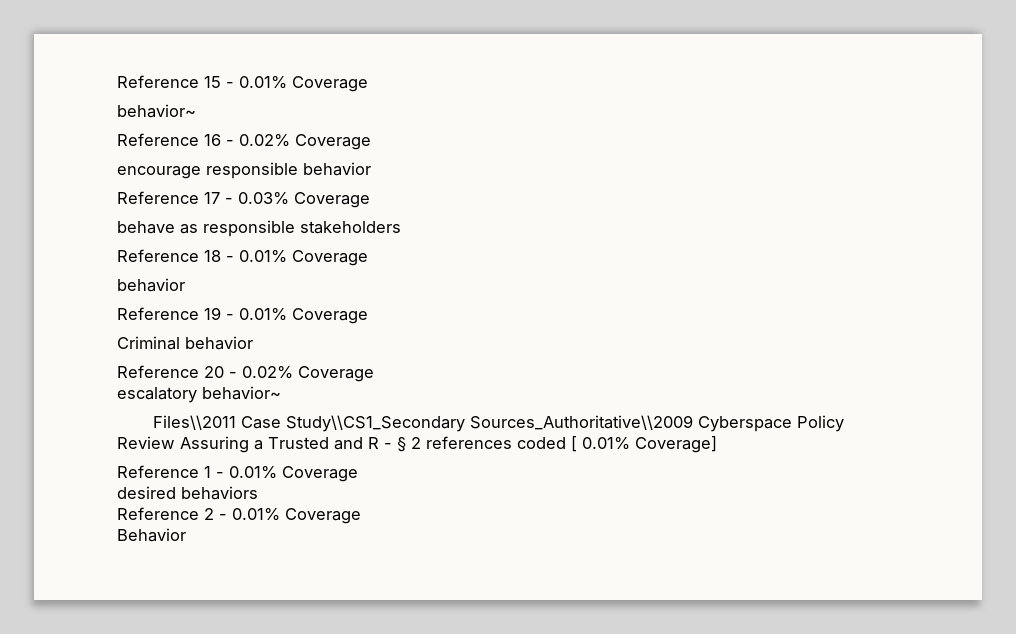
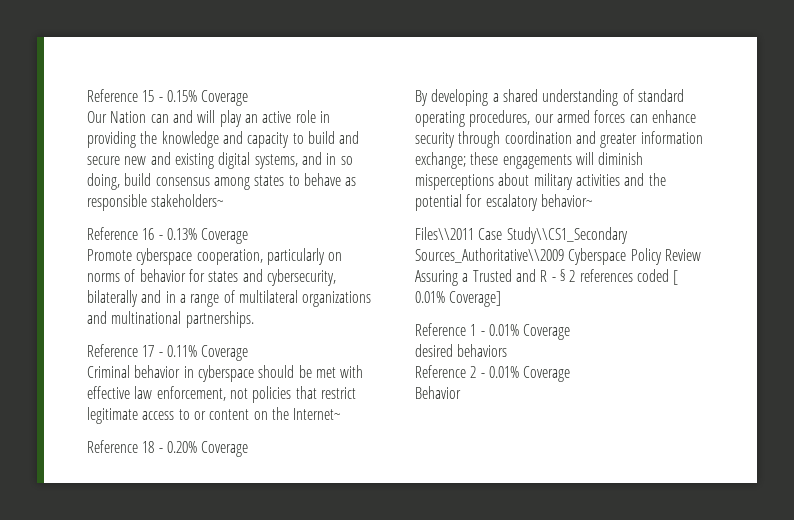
[239,76,368,92] [117,104,196,118] 0.01% Coverage // behavior~ -> [166,90,249,106] [87,110,330,127] [87,131,360,148] [87,152,353,169] [87,173,357,190] [87,194,224,211] 0.15% Coverage // Our Nation can and will play an active role in providing the knowledge and capacity to build and secure new and existing digital systems, and in so doing, build consensus among states to behave as responsible stakeholders~
[239,134,371,150] [117,162,371,179] 0.02% Coverage // encourage responsible behavior -> [166,228,249,244] [87,248,343,265] [87,269,336,286] [87,290,372,307] [87,311,254,328] 0.13% Coverage // Promote cyberspace cooperation, particularly on norms of behavior for states and cybersecurity, bilaterally and in a range of multilateral organizations and multinational partnerships.
[238,192,370,208] [117,220,401,237] 0.03% Coverage // behave as responsible stakeholders -> [166,345,249,361] [87,365,364,382] [87,386,356,403] [87,407,341,424] 0.11% Coverage // Criminal behavior in cyberspace should be met with effective law enforcement, not policies that restrict legitimate access to or content on the Internet~
[239,250,368,266] [117,278,185,292] [117,307,368,324] [117,336,253,350] [117,365,374,382] 0.01% Coverage // behavior // Reference 19 - 0.01% Coverage // Criminal behavior // Reference 20 - 0.02% Coverage // -> [166,441,249,457] [415,89,684,106] [415,110,696,127] [415,131,703,148] [415,152,644,169] [415,173,666,190] [415,194,483,211] 0.20% Coverage // By developing a shared understanding of standard operating procedures, our armed forces can enhance security through coordination and greater information exchange; these engagements will diminish misperceptions about military activities and the potential for

